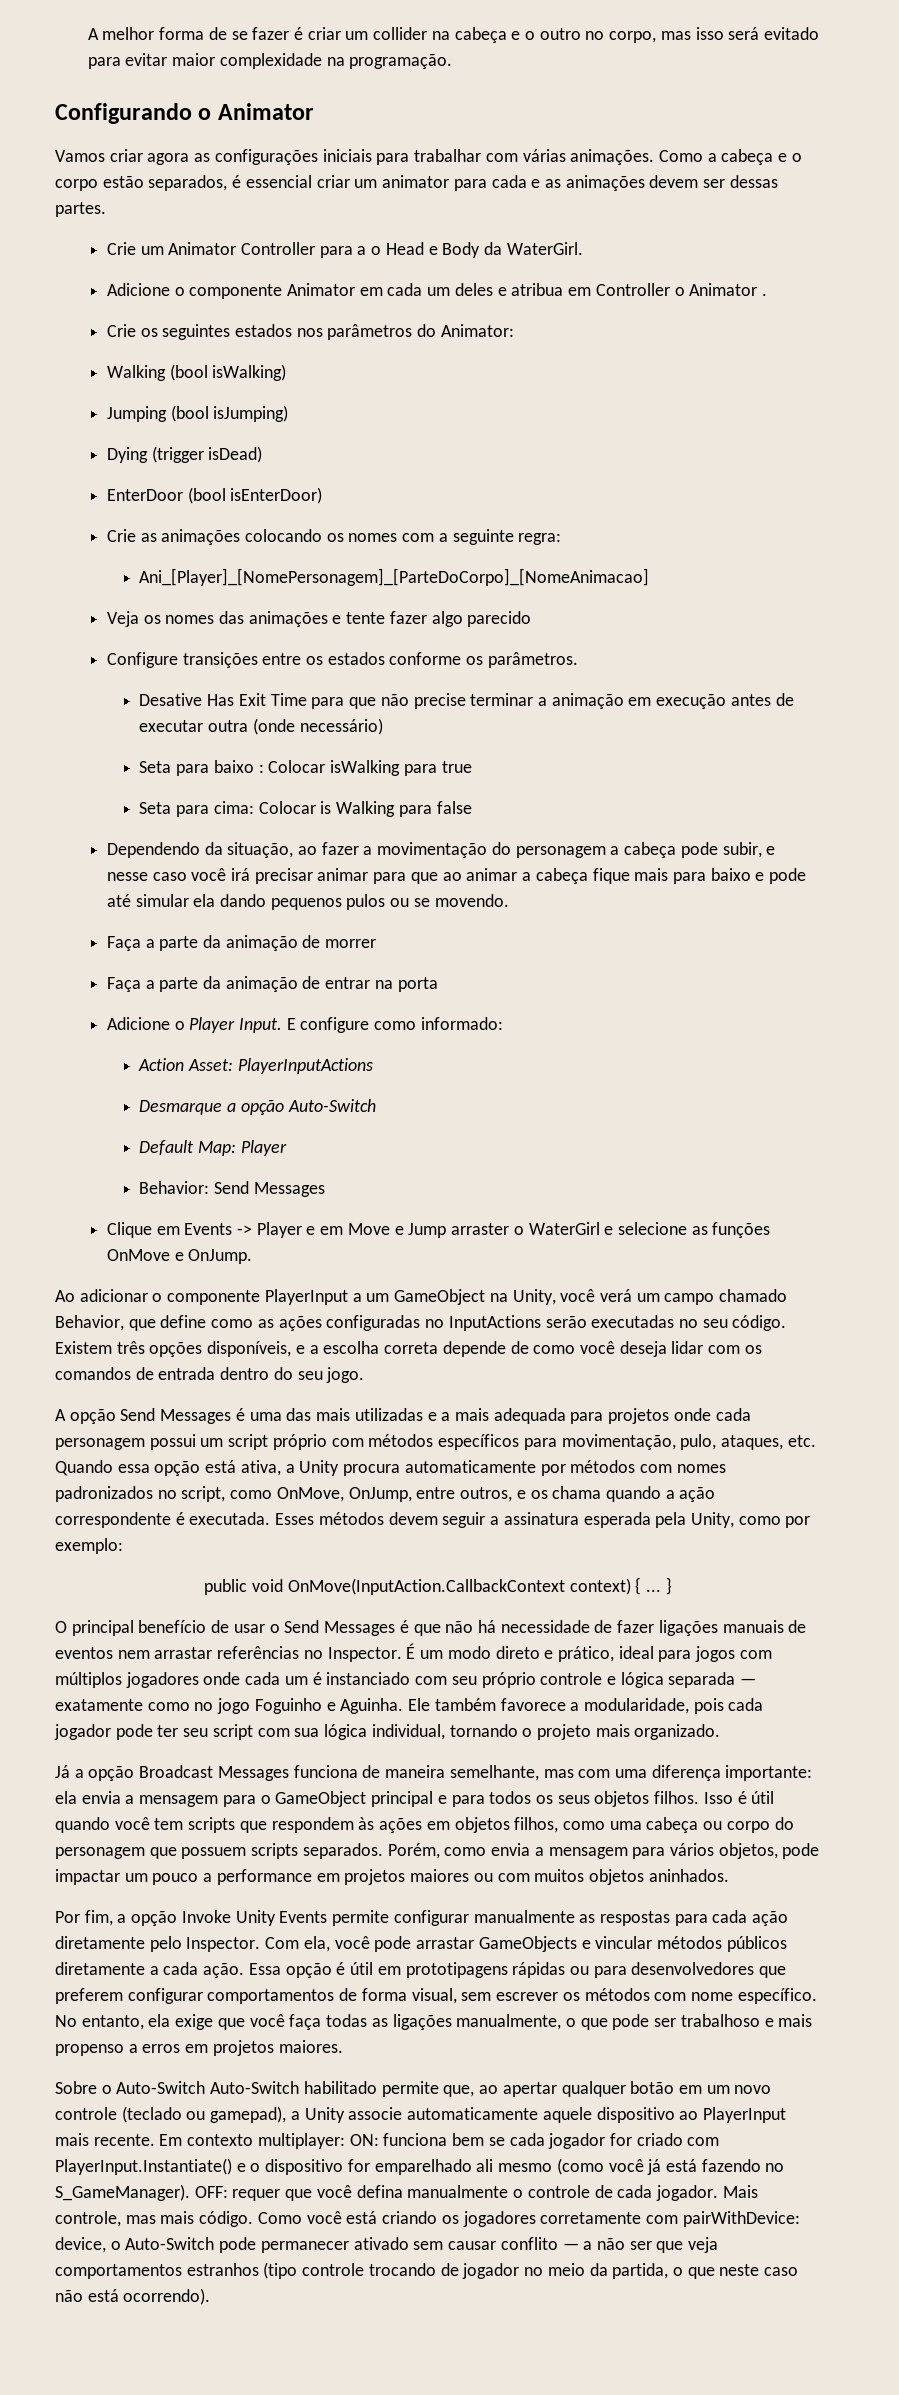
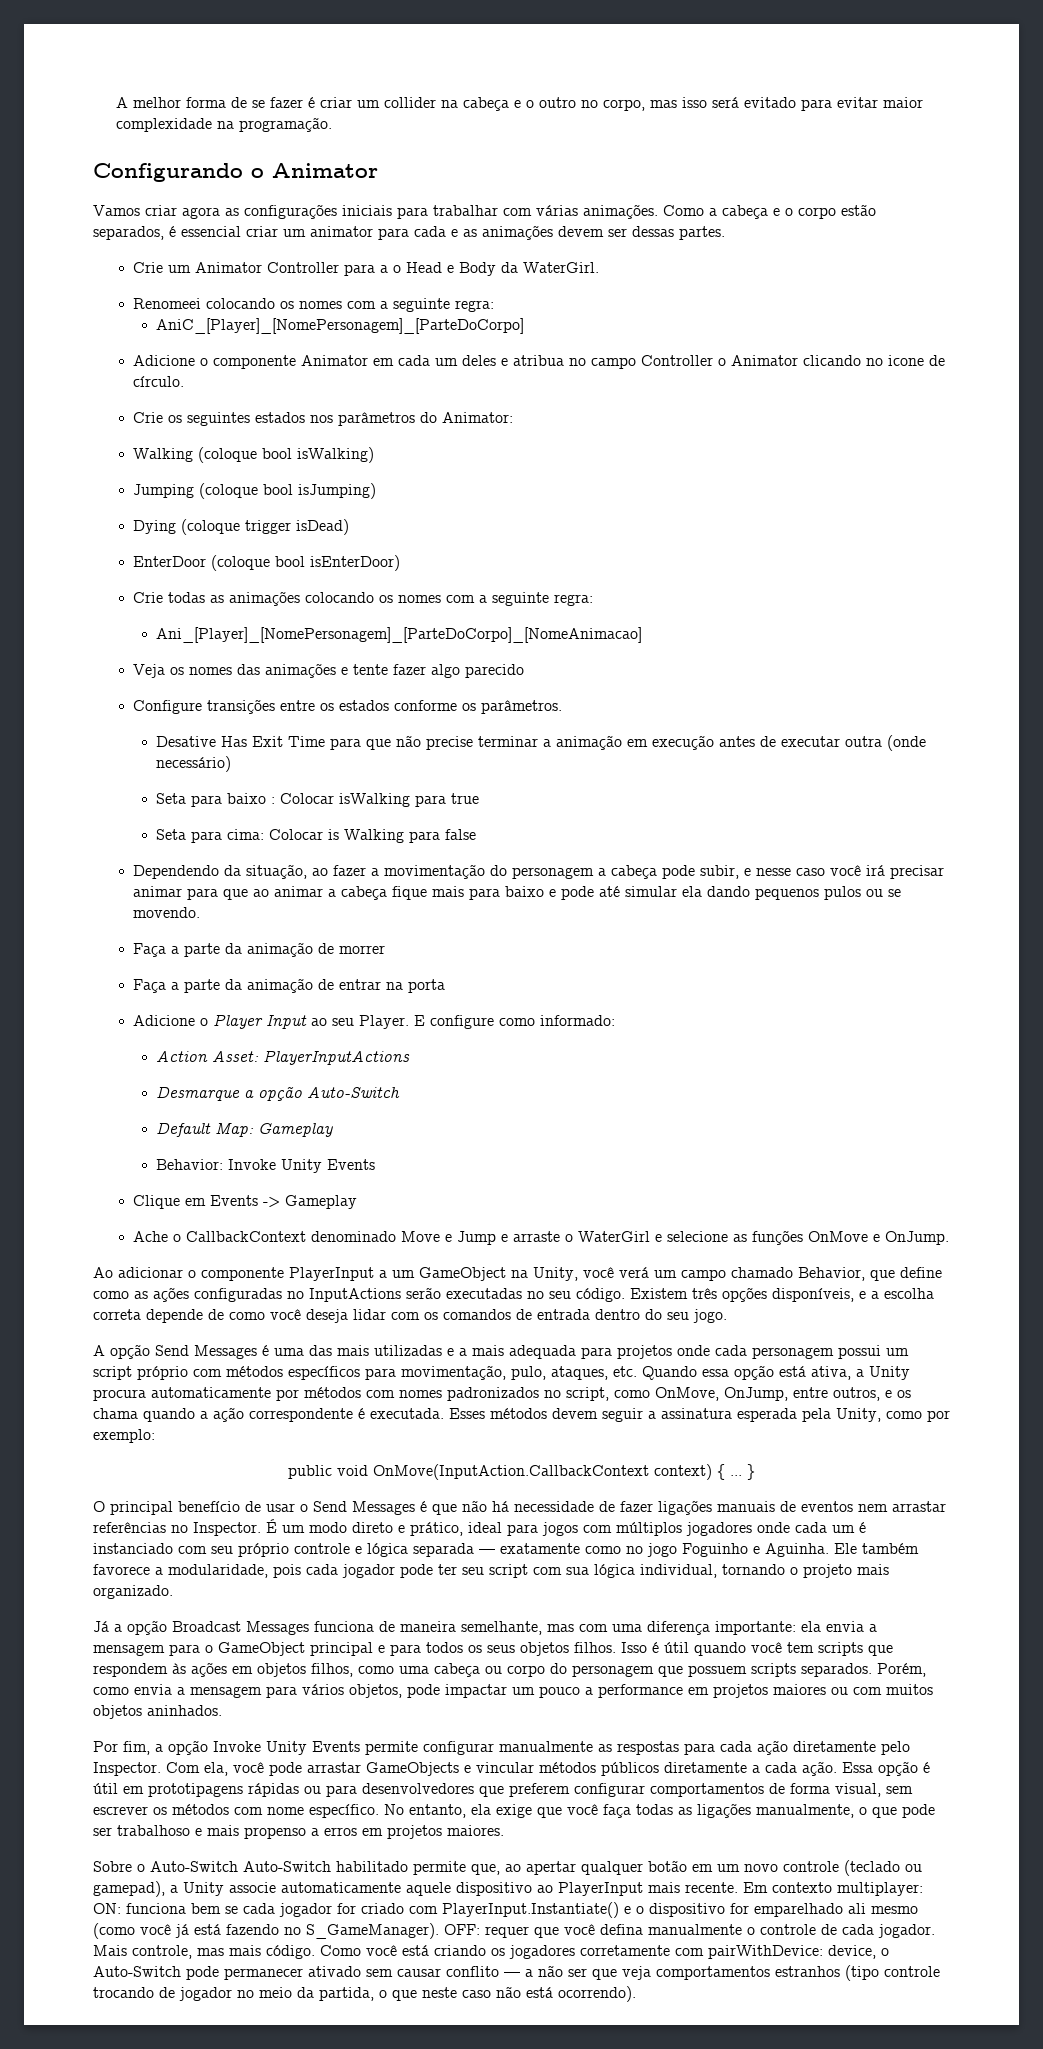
(583, 248) none -> [133,298,495,312] [155,318,524,334] // Renomeei colocando os nomes com a seguinte regra: // AniC_[Player]_[NomePersonagem]_[ParteDoCorpo]
[568,287,592,296] em -> [569,357,637,369] no campo
[762,293,768,296] . -> [803,355,946,366] [133,376,185,387] clicando no icone de círculo.
[169,364,208,381] (bool -> [198,447,293,463] (coloque bool
[170,405,209,422] (bool -> [199,483,294,499] (coloque bool
[151,446,204,463] (trigger -> [181,519,292,535] (coloque trigger
[187,487,226,504] (bool -> [211,555,306,571] (coloque bool
(136, 535) none -> [168,592,206,603] todas
[239,1018,283,1033] Input. -> [266,1015,410,1029] Input ao seu Player.
[240,1140,287,1156] Player -> [257,1123,333,1137] Gameplay
[214,1181,325,1197] Send Messages -> [227,1159,375,1173] Invoke Unity Events
[256,1222,344,1238] Player e em -> [285,1195,358,1209] [133,1231,397,1242] Gameplay // Ache o CallbackContext denominado
[451,1223,510,1235] arraster -> [501,1231,561,1242] e arraste

